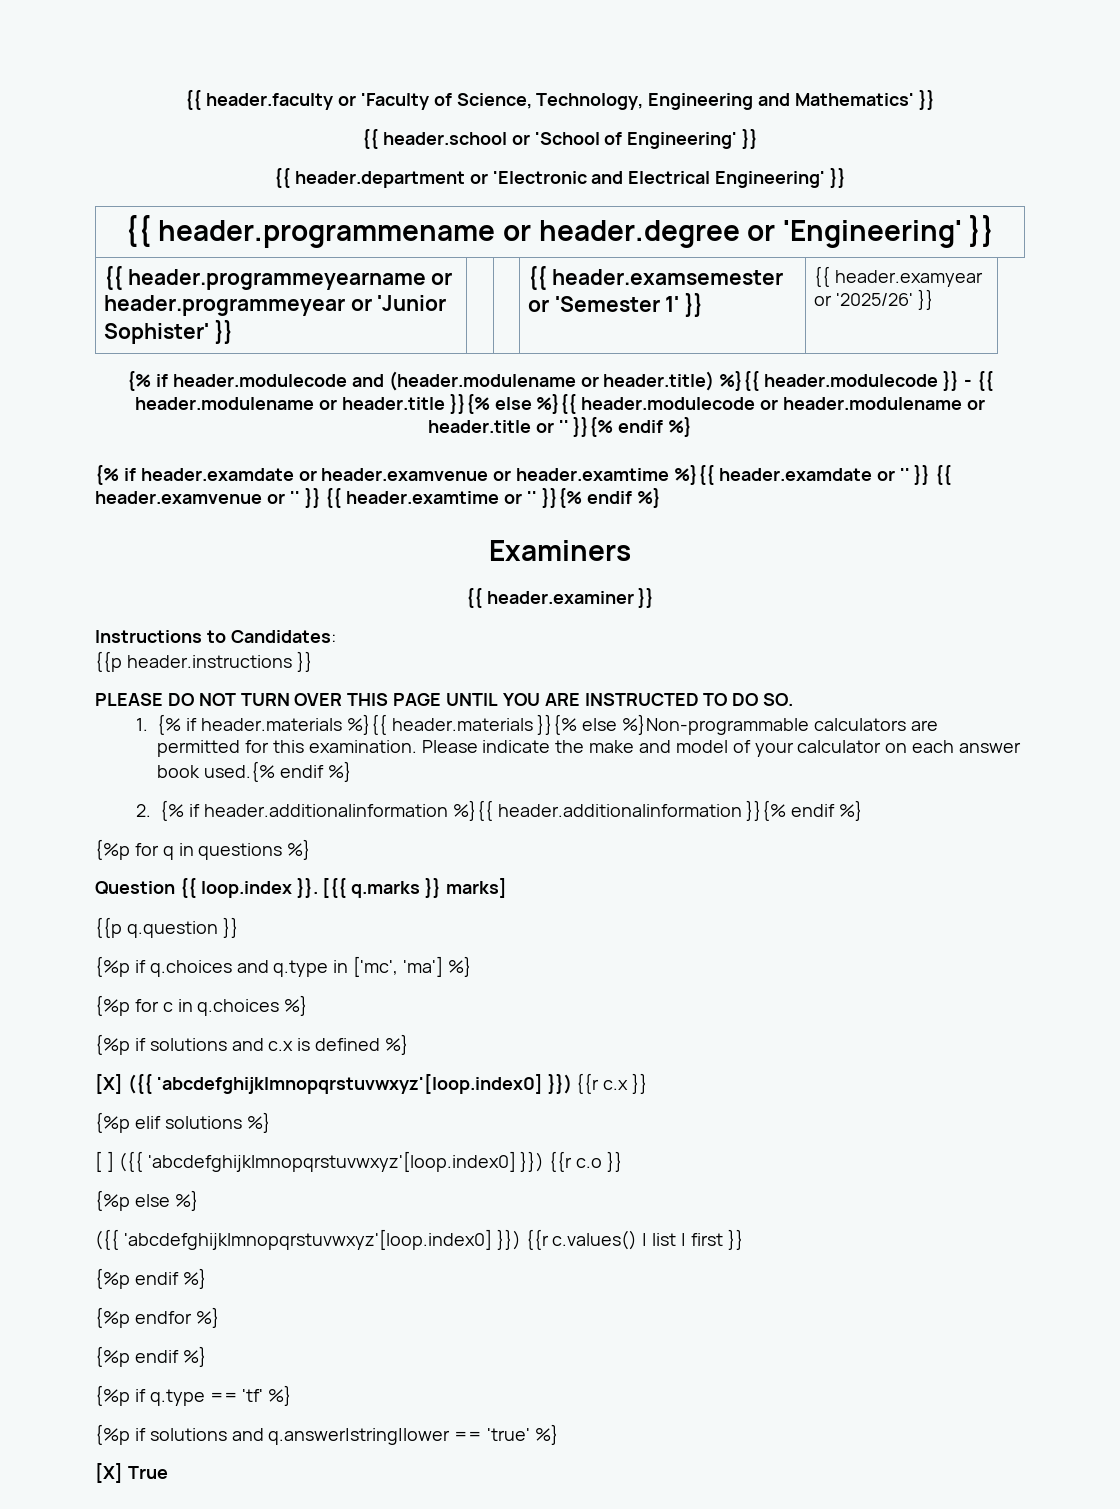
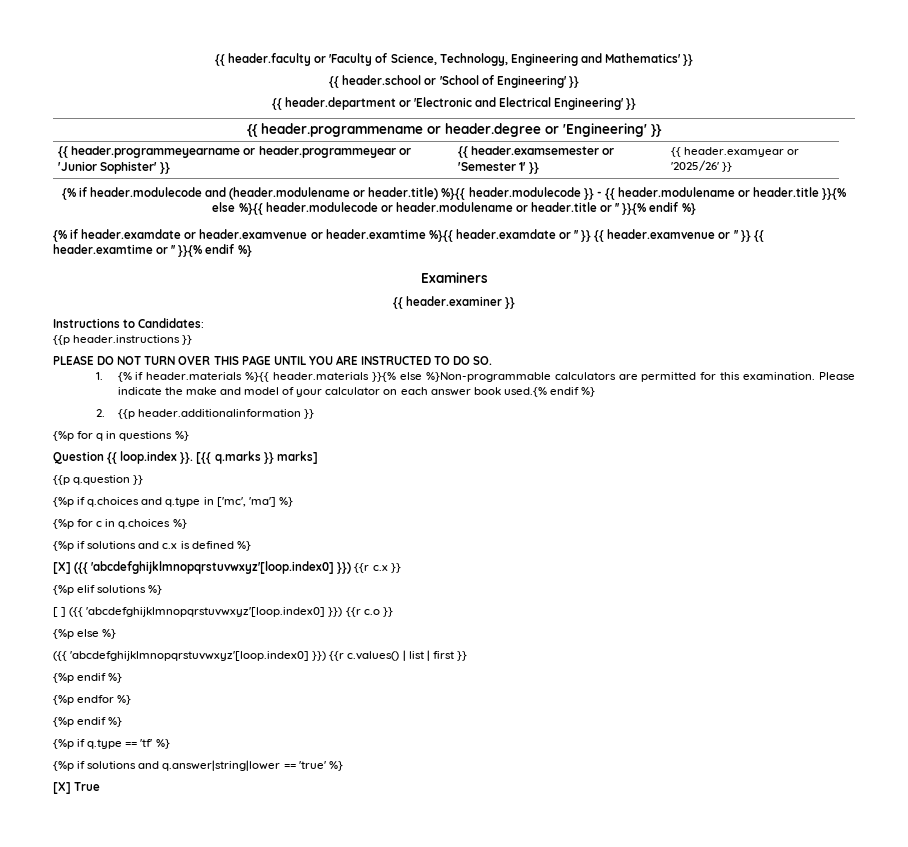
[160,800,864,821] {% if header.additionalinformation %}{{ header.additionalinformation }}{% endif %} -> [117,409,314,419] {{p header.additionalinformation }}

